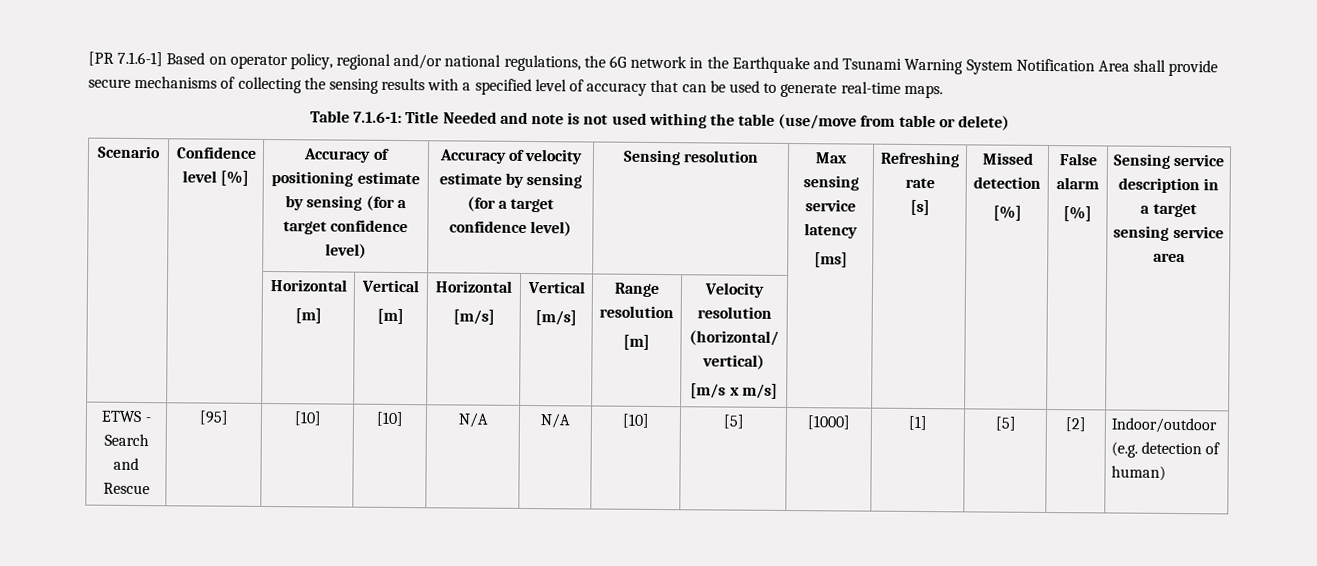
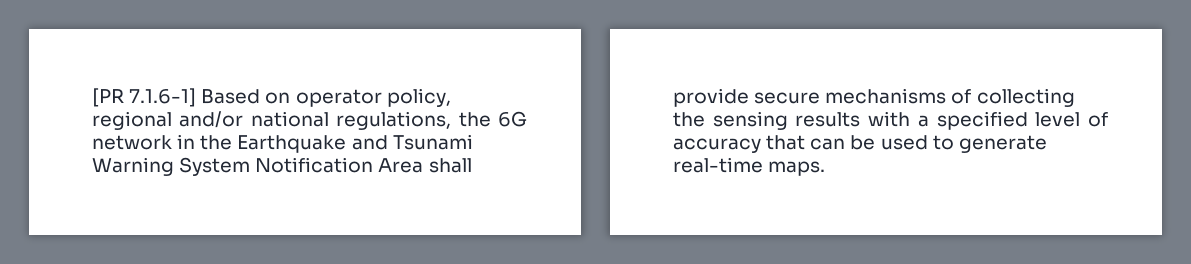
[310,110,1010,131] [97,145,161,159] [175,146,257,159] [181,170,250,186] [303,148,390,163] [271,171,420,187] [285,195,407,211] [282,219,409,235] [324,243,367,259] [438,148,584,165] [438,172,583,189] [466,196,555,213] [448,220,573,237] [622,149,760,166] [815,152,848,164] [802,175,859,191] [805,199,856,212] [804,223,858,239] [813,252,848,268] [880,151,960,168] [904,177,935,189] [909,199,930,216] [981,152,1034,165] [973,176,1041,189] [992,205,1022,221] [1058,153,1098,166] [1056,177,1099,190] [1063,206,1092,222] [1112,153,1226,169] [1117,177,1220,194] [1140,203,1197,218] [1113,225,1224,241] [1152,252,1186,263] [269,279,348,292] [294,308,322,324] [361,279,420,293] [377,308,404,325] [435,280,513,293] [452,309,495,325] [526,280,586,294] [535,310,577,326] [614,282,659,298] [599,305,674,319] [623,334,650,350] [704,282,765,298] [696,306,772,319] [689,330,779,346] [702,354,765,370] [690,383,778,399] [101,410,151,423] [103,433,149,447] [113,457,139,471] [102,482,150,495] [199,410,229,425] [293,411,322,426] [376,411,404,427] [457,412,488,428] [540,413,570,429] [622,413,649,428] [722,414,744,429] [807,415,850,430] [908,415,927,431] [994,416,1016,431] [1065,417,1086,432] [1110,417,1217,434] [1110,441,1221,458] [1110,465,1166,481] // Table 7.1.6-1: Title Needed and note is not used withing the table (use/move from table or delete) // Scenario | Confidence level [%] | Accuracy of positioning estimate by sensing (for a target confidence level) | Accuracy of velocity estimate by sensing (for a target confidence level) | Sensing resolution | Max sensing service latency // [ms] | Refreshing rate // [s] | Missed detection // [%] | False alarm // [%] | Sensing service description in a target sensing service area // | | Horizontal // [m] | Vertical // [m] | Horizontal // [m/s] | Vertical // [m/s] | Range resolution // [m] | Velocity resolution (horizontal/ vertical) // [m/s x m/s] | | | | | // ETWS - Search and Rescue | [95] | [10] | [10] | N/A | N/A | [10] | [5] | [1000] | [1] | [5] | [2] | Indoor/outdoor (e.g. detection of human) -> (826, 168) none

